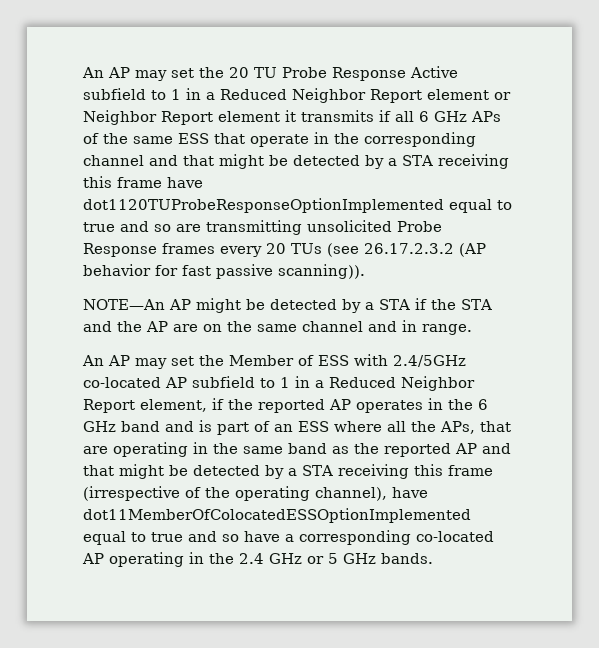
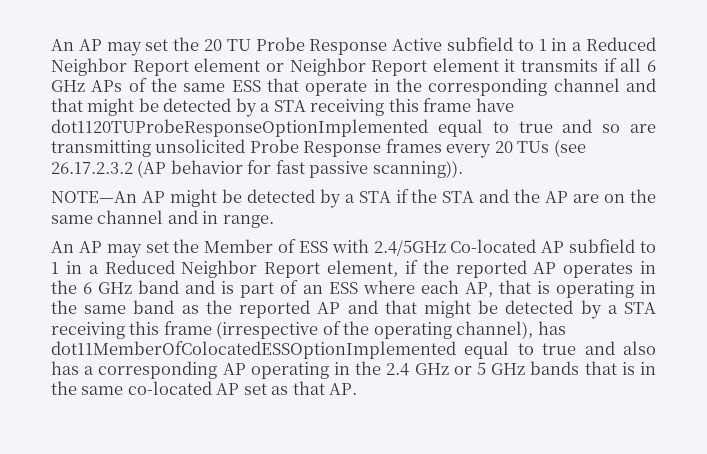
[83,377,161,388] co-located -> [450,239,537,253] Co-located
[387,421,511,434] [83,446,108,454] all the APs, that are -> [420,280,550,297] each AP, that is
[392,487,428,498] have -> [537,321,566,335] has
[222,531,280,542] so have -> [622,341,656,355] [51,361,79,375] also has
[416,531,494,542] co-located -> (218, 370) none
[381,553,433,564] bands. -> [530,361,657,375] [51,381,358,395] bands that is in the same co-located AP set as that AP.

